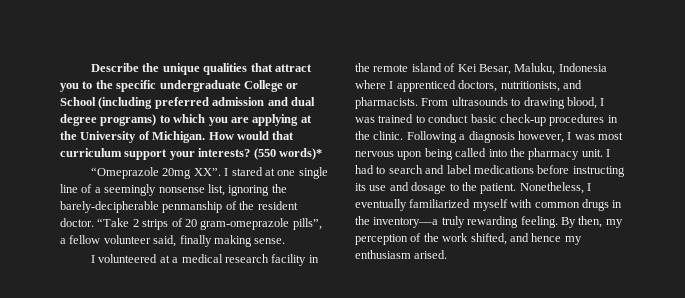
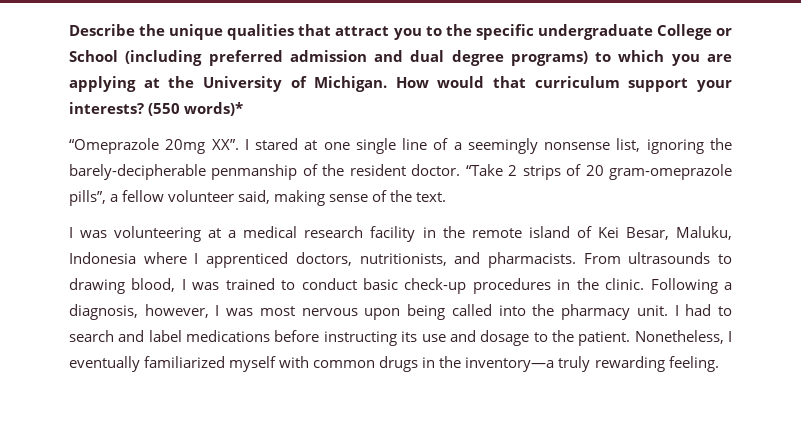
[179,235,286,247] [91,254,158,263] finally making sense. // I volunteered -> [274,190,447,206] [69,226,202,242] making sense of the text. // I was volunteering
[468,131,515,143] diagnosis -> [69,304,138,320] diagnosis,
[560,216,623,228] [355,233,582,245] [355,250,448,259] By then, my perception of the work shifted, and hence my enthusiasm arised. -> (719, 364) none

